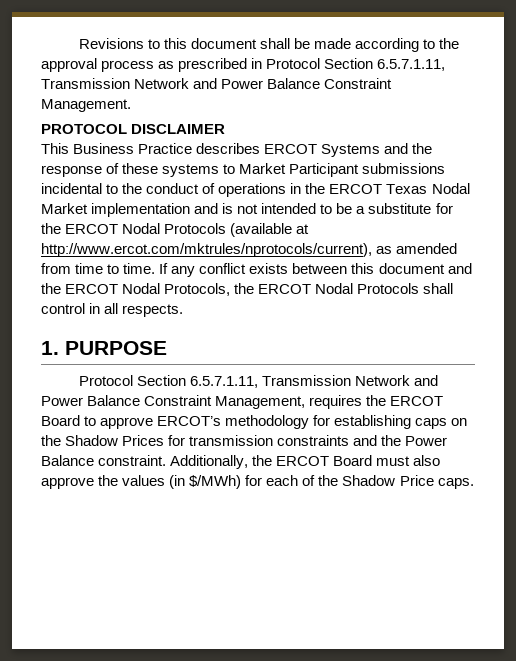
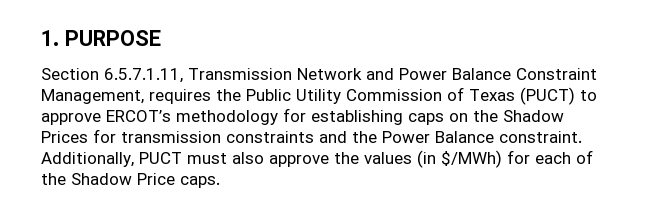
[78,38,460,52] [41,58,446,72] [41,78,393,89] [41,99,131,112] [41,124,226,134] [41,143,433,157] [41,163,446,177] [41,183,470,197] [41,203,453,217] [41,223,310,237] [41,243,458,257] [41,263,472,277] [41,283,454,296] [41,303,184,317] Revisions to this document shall be made according to the approval process as prescribed in Protocol Section 6.5.7.1.11, Transmission Network and Power Balance Constraint Management. // PROTOCOL DISCLAIMER // This Business Practice describes ERCOT Systems and the response of these systems to Market Participant submissions incidental to the conduct of operations in the ERCOT Texas Nodal Market implementation and is not intended to be a substitute for the ERCOT Nodal Protocols (available at http://www.ercot.com/mktrules/nprotocols/current), as amended from time to time. If any conflict exists between this document and the ERCOT Nodal Protocols, the ERCOT Nodal Protocols shall control in all respects. // -> (41, 38) none
[78,375,133,386] Protocol -> (161, 38) none
[390,396,444,406] [41,415,80,426] ERCOT Board -> [246,87,575,105] Public Utility Commission of Texas (PUCT)
[252,455,373,466] the ERCOT Board -> [139,152,182,164] PUCT

